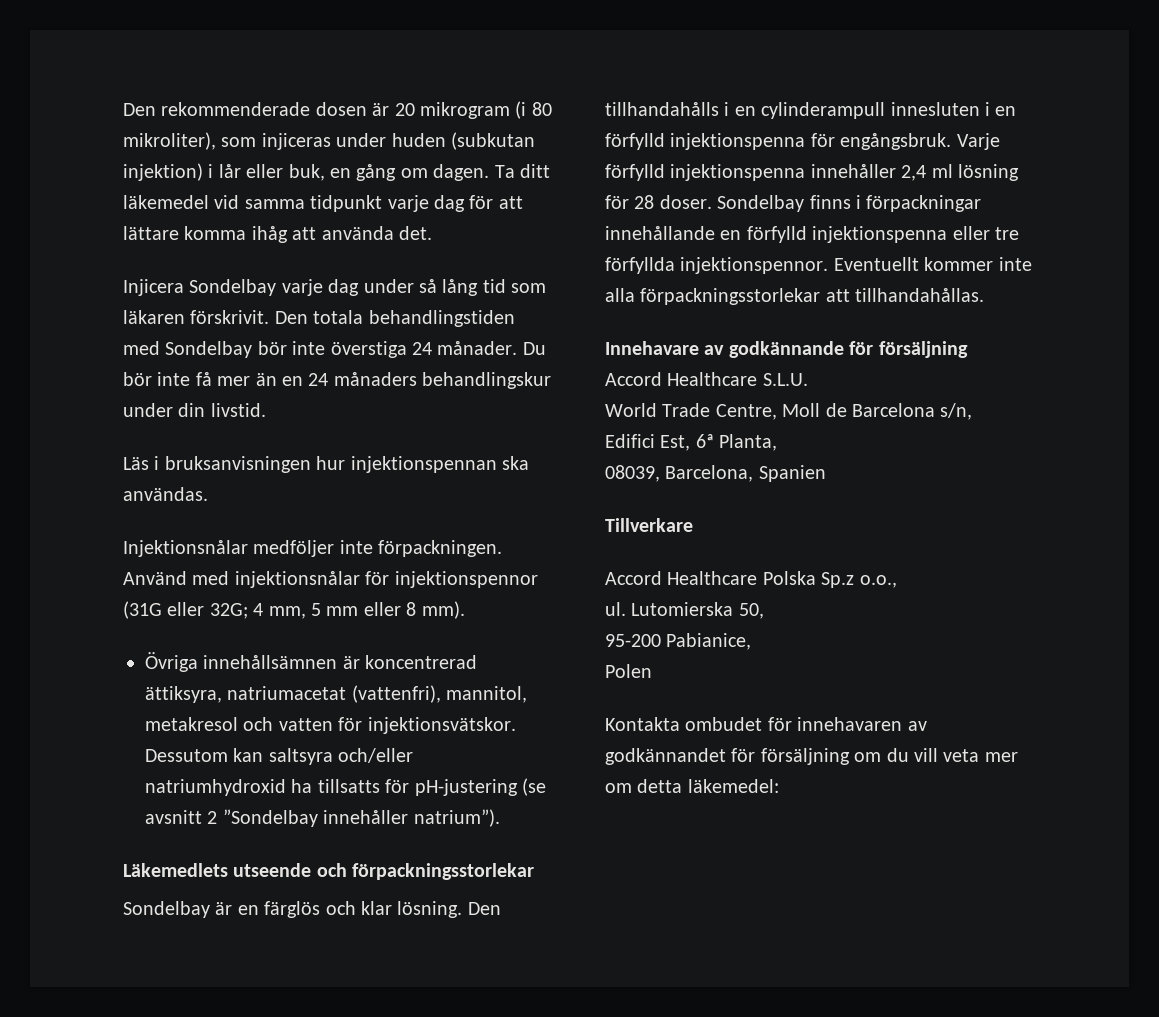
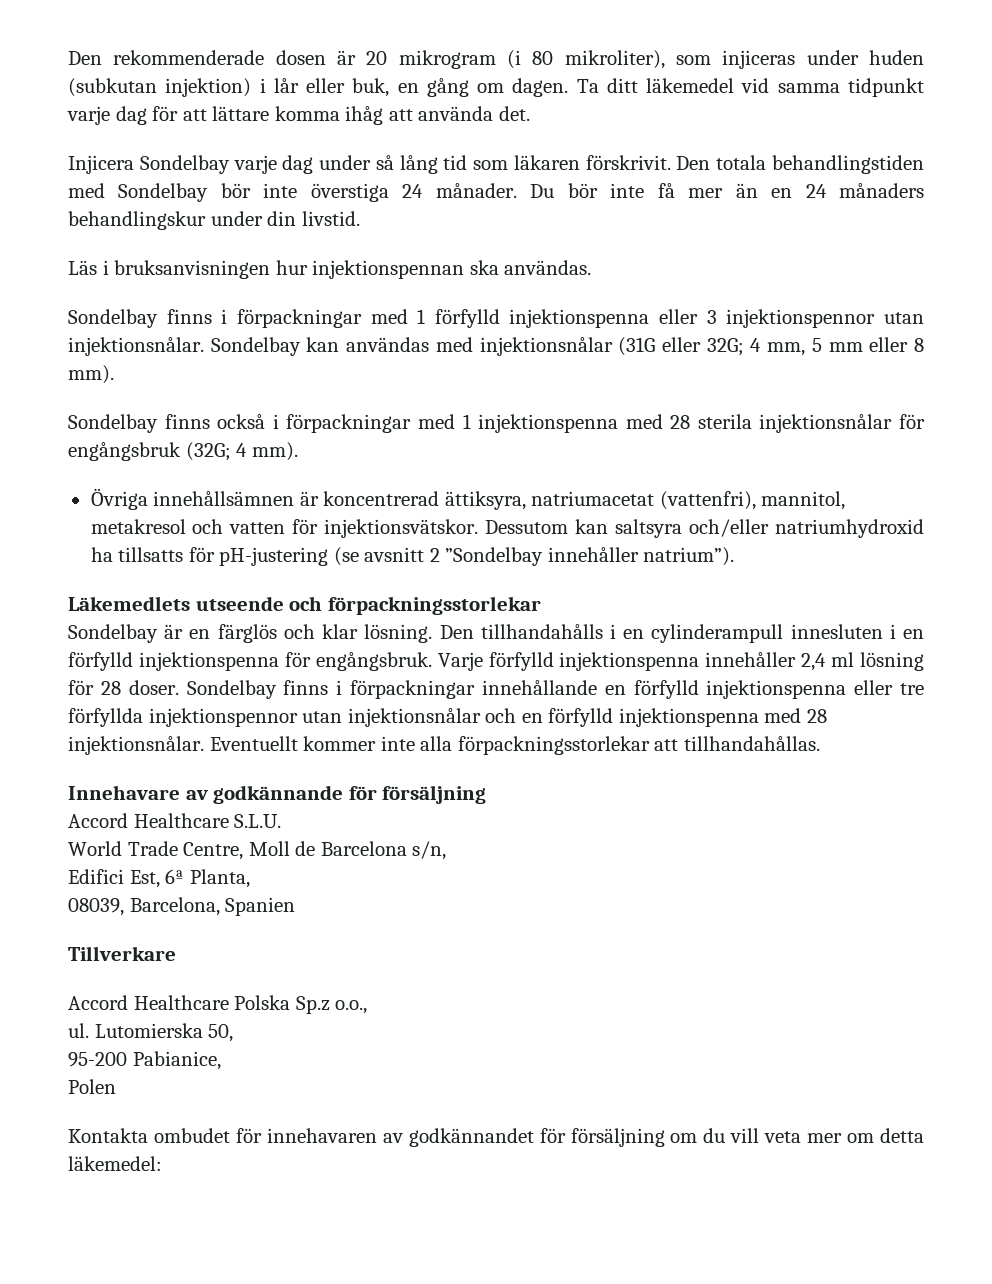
[123,540,503,557] [123,571,538,588] Injektionsnålar medföljer inte förpackningen. Använd med injektionsnålar för injektionspennor -> [68,309,924,328] [68,337,613,356] Sondelbay finns i förpackningar med 1 förfylld injektionspenna eller 3 injektionspennor utan injektionsnålar. Sondelbay kan användas med injektionsnålar
(465, 610) none -> [68,414,926,433] [68,442,298,461] // Sondelbay finns också i förpackningar med 1 injektionspenna med 28 sterila injektionsnålar för engångsbruk (32G; 4 mm).
[680,257,829,274] injektionspennor. -> [148,708,827,727] [68,736,204,755] injektionspennor utan injektionsnålar och en förfylld injektionspenna med 28 injektionsnålar.

